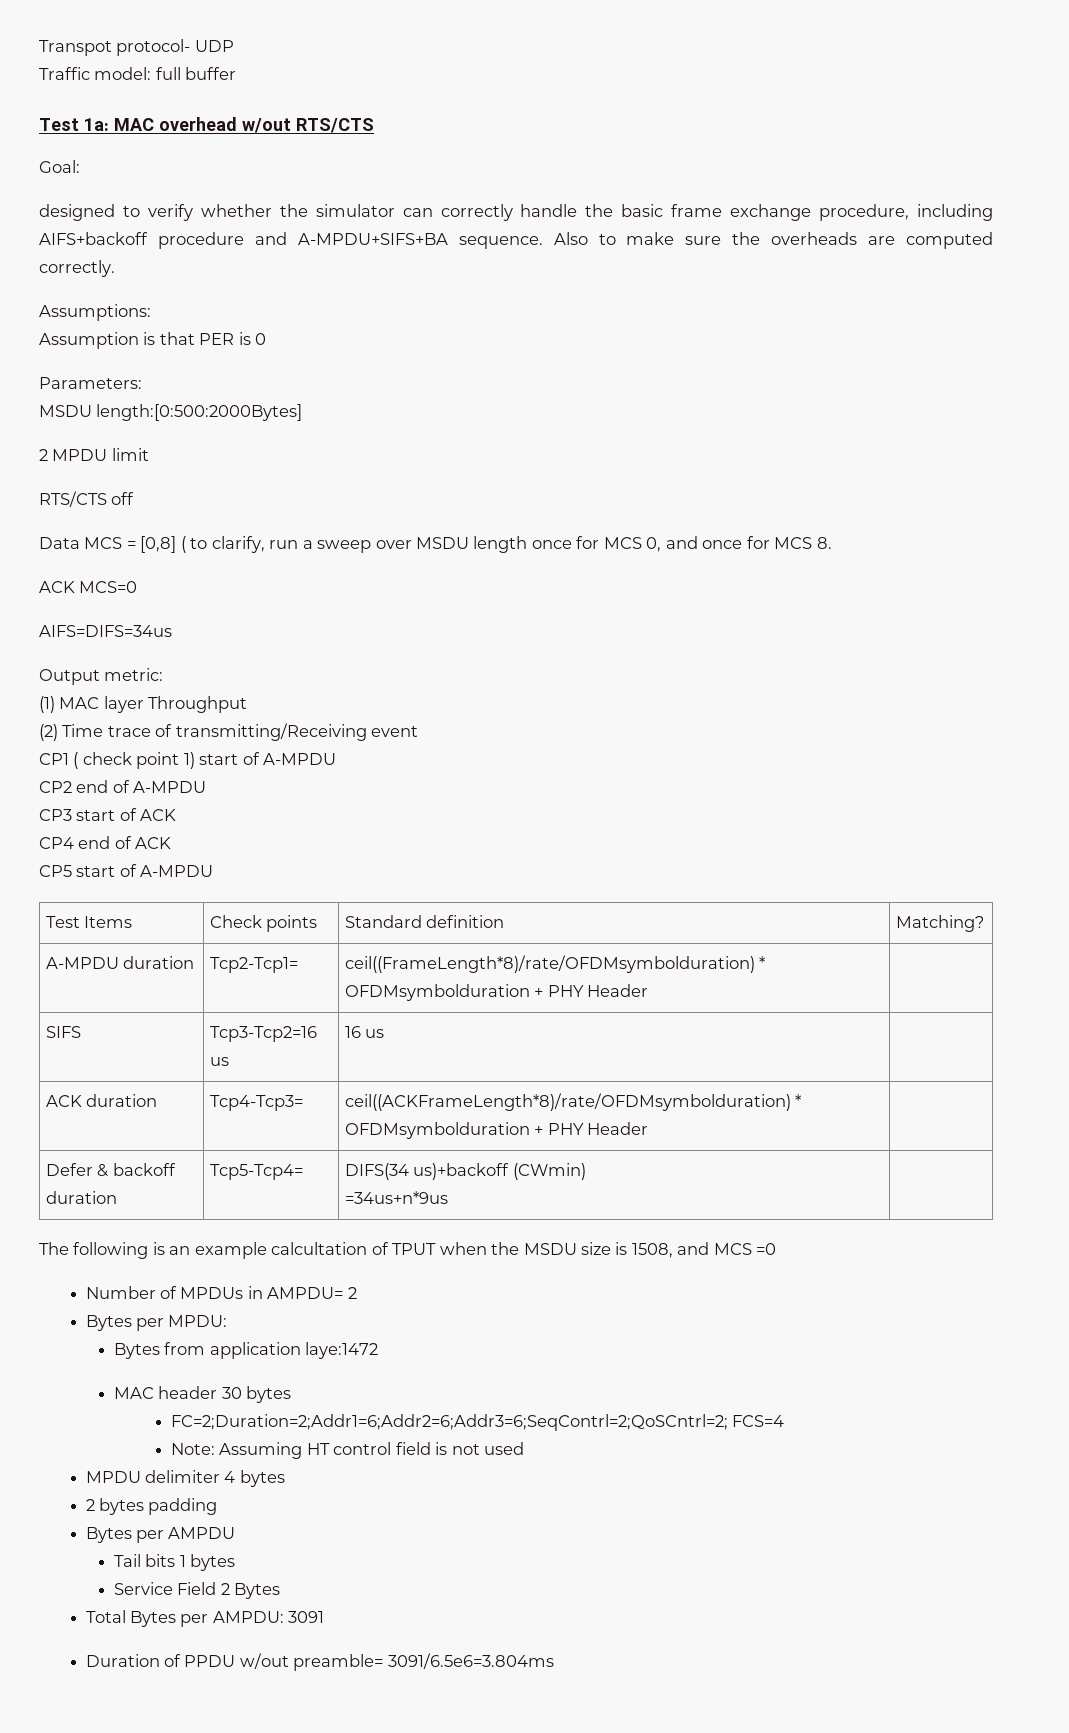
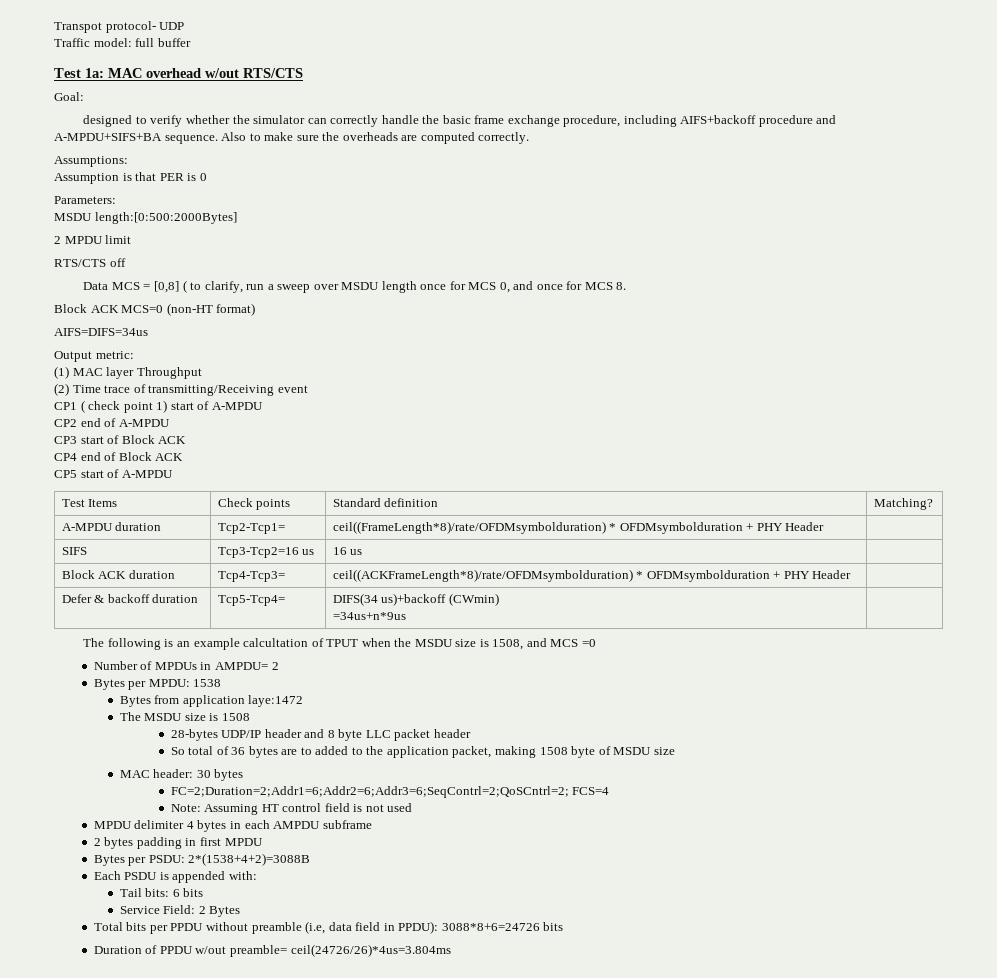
(832, 543) none -> [54,304,87,313] Block
(138, 587) none -> [166,303,256,316] (non-HT format)
(137, 814) none -> [121,435,155,444] Block
(132, 842) none -> [118,452,152,461] Block
(385, 1033) none -> [61,570,95,579] Block
(228, 1321) none -> [193,679,222,687] 1538
[113,1386,218,1399] // MAC header -> [119,712,250,721] [170,729,471,741] [170,746,675,758] [119,769,194,778] // The MSDU size is 1508 // 28-bytes UDP/IP header and 8 byte LLC packet header // So total of 36 bytes are to added to the application packet, making 1508 byte of MSDU size // MAC header:
(285, 1478) none -> [229,820,372,829] in each AMPDU subframe
[85,1527,236,1543] // Bytes per AMPDU -> [185,837,263,846] [93,853,311,866] [93,871,257,883] in first MPDU // Bytes per PSDU: 2*(1538+4+2)=3088B // Each PSDU is appended with:
[145,1554,236,1571] bits 1 bytes -> [145,888,204,897] bits: 6 bits
[177,1582,217,1595] Field -> [163,905,196,914] Field:
[130,1611,325,1627] Bytes per AMPDU: 3091 -> [126,921,564,934] bits per PPDU without preamble (i.e, data field in PPDU): 3088*8+6=24726 bits
[387,1653,554,1669] 3091/6.5e6=3.804ms -> [290,944,451,957] ceil(24726/26)*4us=3.804ms

